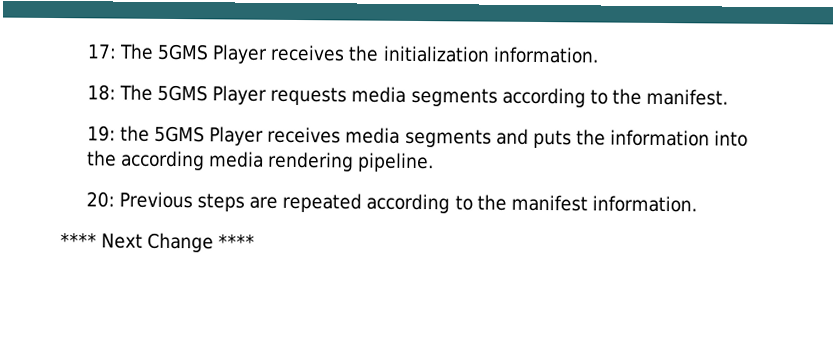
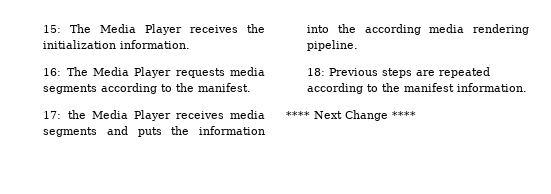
[86,43,210,61] 17: The 5GMS -> [43,24,137,33] 15: The Media
[86,84,209,102] 18: The 5GMS -> [43,67,130,76] 16: The Media
[86,125,206,143] 19: the 5GMS -> [43,110,128,119] 17: the Media
[85,191,115,208] 20: -> [307,68,326,76] 18:

